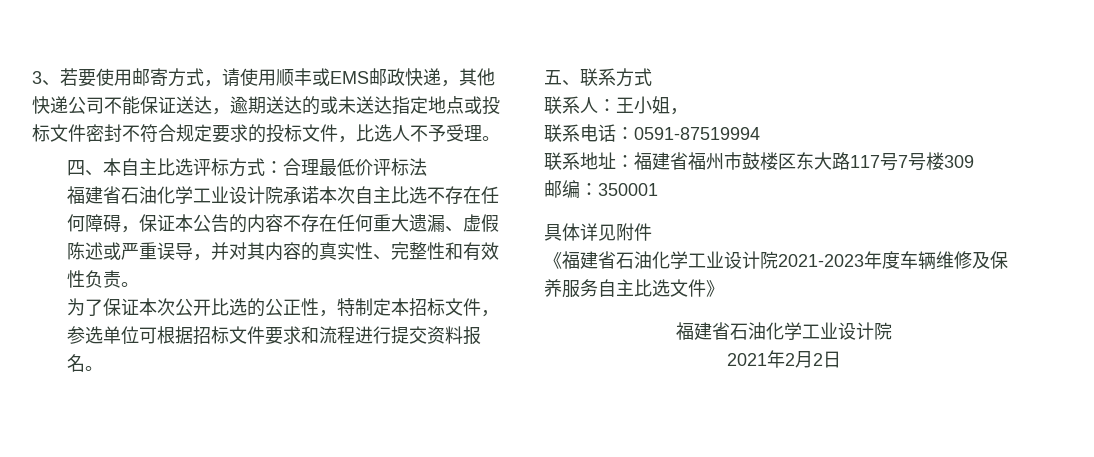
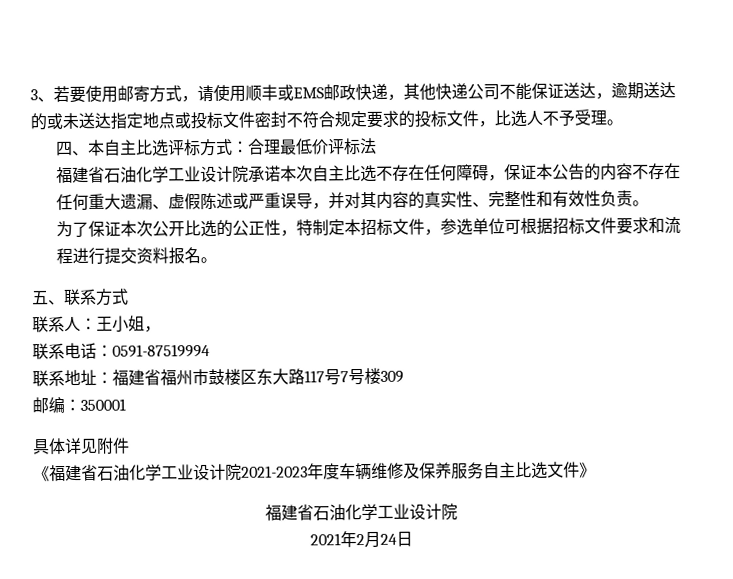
[813,353,823,366] 2 -> [380,533,397,545] 24

